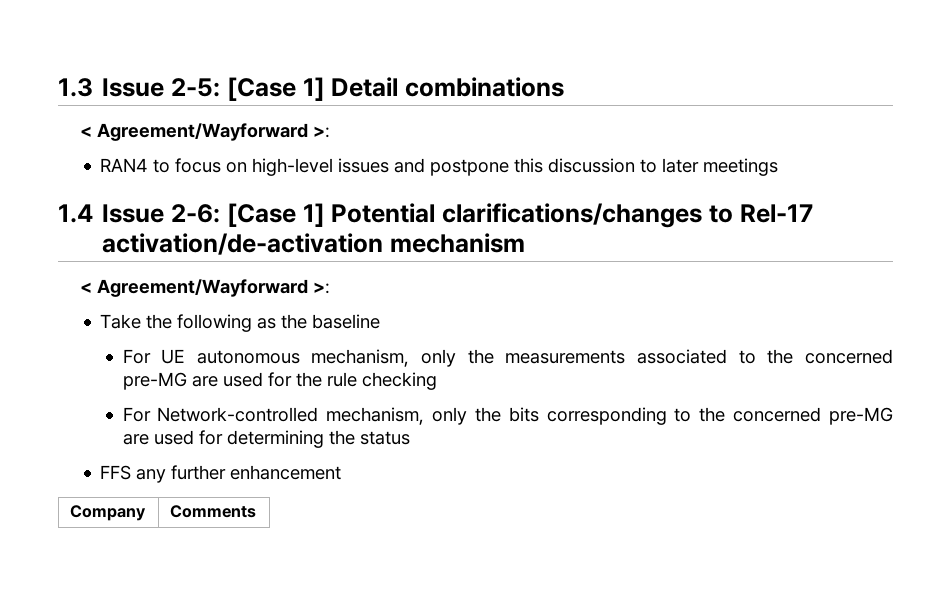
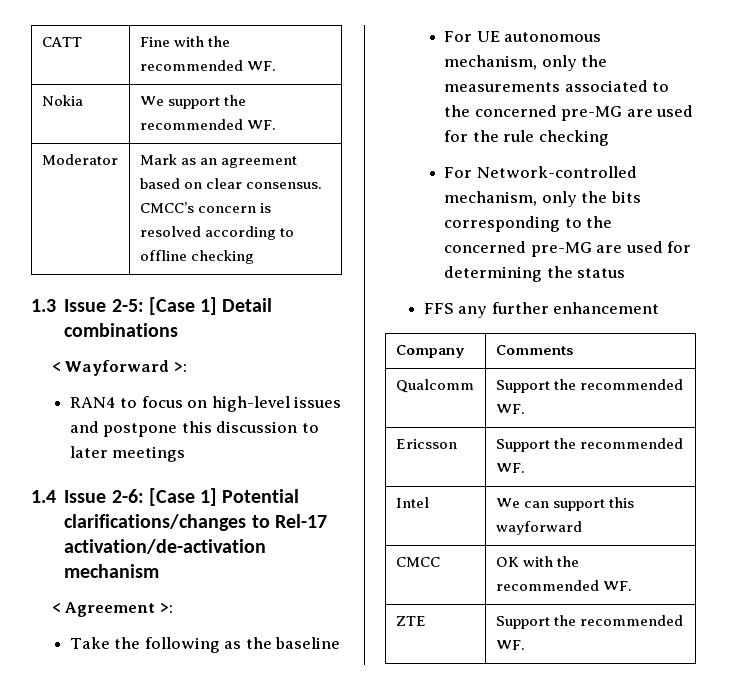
(58, 87) none -> [41,37,82,47] [139,36,230,47] [139,60,276,71] [41,95,83,106] [139,95,246,109] [139,119,276,130] [41,154,118,165] [139,154,297,168] [139,178,322,189] [139,202,271,213] [139,226,294,240] [139,250,254,264] CATT | Fine with the recommended WF. // Nokia | We support the recommended WF. // Moderator | Mark as an agreement based on clear consensus. CMCC’s concern is resolved according to offline checking //
[97,123,309,141] Agreement/Wayforward -> [65,360,170,376] Wayforward
[97,279,309,297] Agreement/Wayforward -> [65,602,156,617] Agreement
(257, 511) none -> [395,379,474,393] [495,379,683,393] [495,404,525,414] [395,439,457,449] [495,438,683,452] [495,463,525,473] [395,497,429,508] [495,497,634,511] [495,521,582,535] [395,557,440,567] [495,556,579,567] [495,580,632,591] [395,616,426,626] [495,615,683,629] [495,640,525,650] // Qualcomm | Support the recommended WF. // Ericsson | Support the recommended WF. // Intel | We can support this wayforward // CMCC | OK with the recommended WF. // ZTE | Support the recommended WF.

